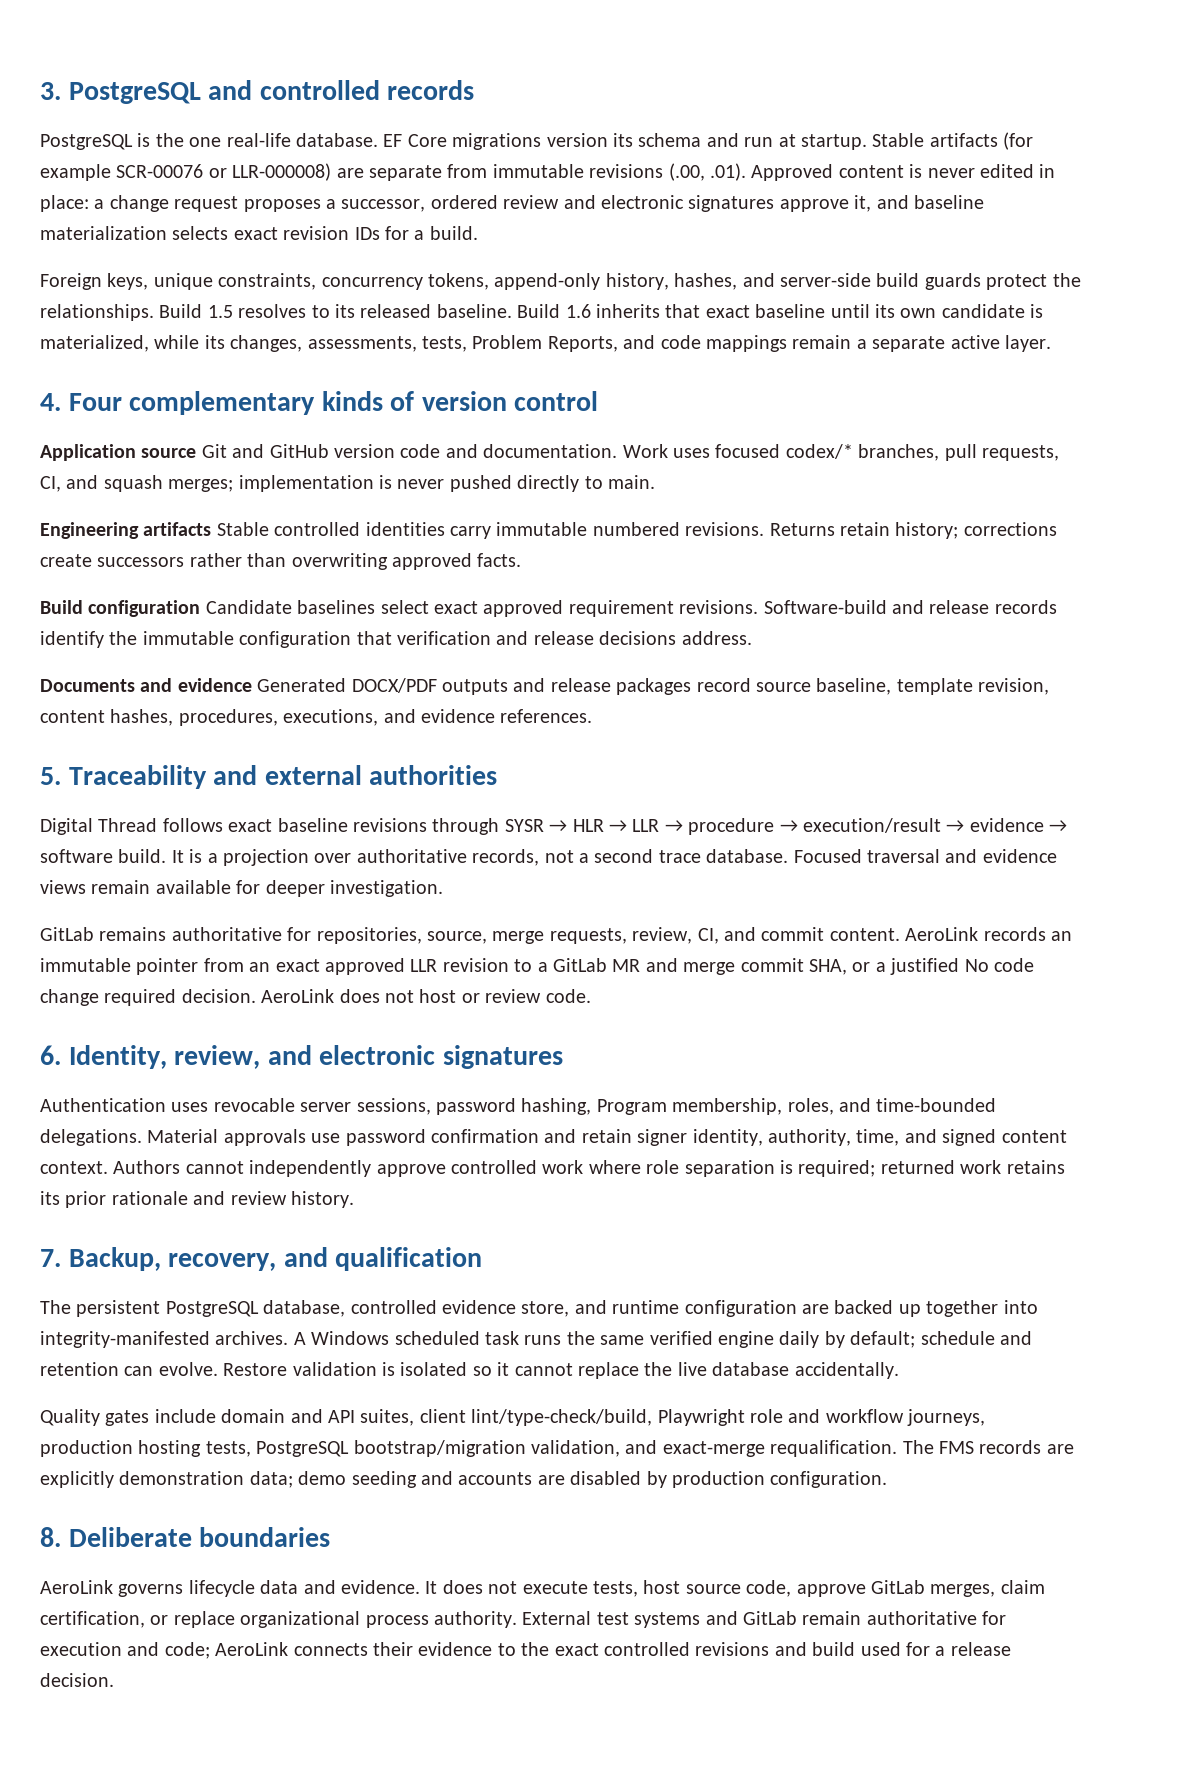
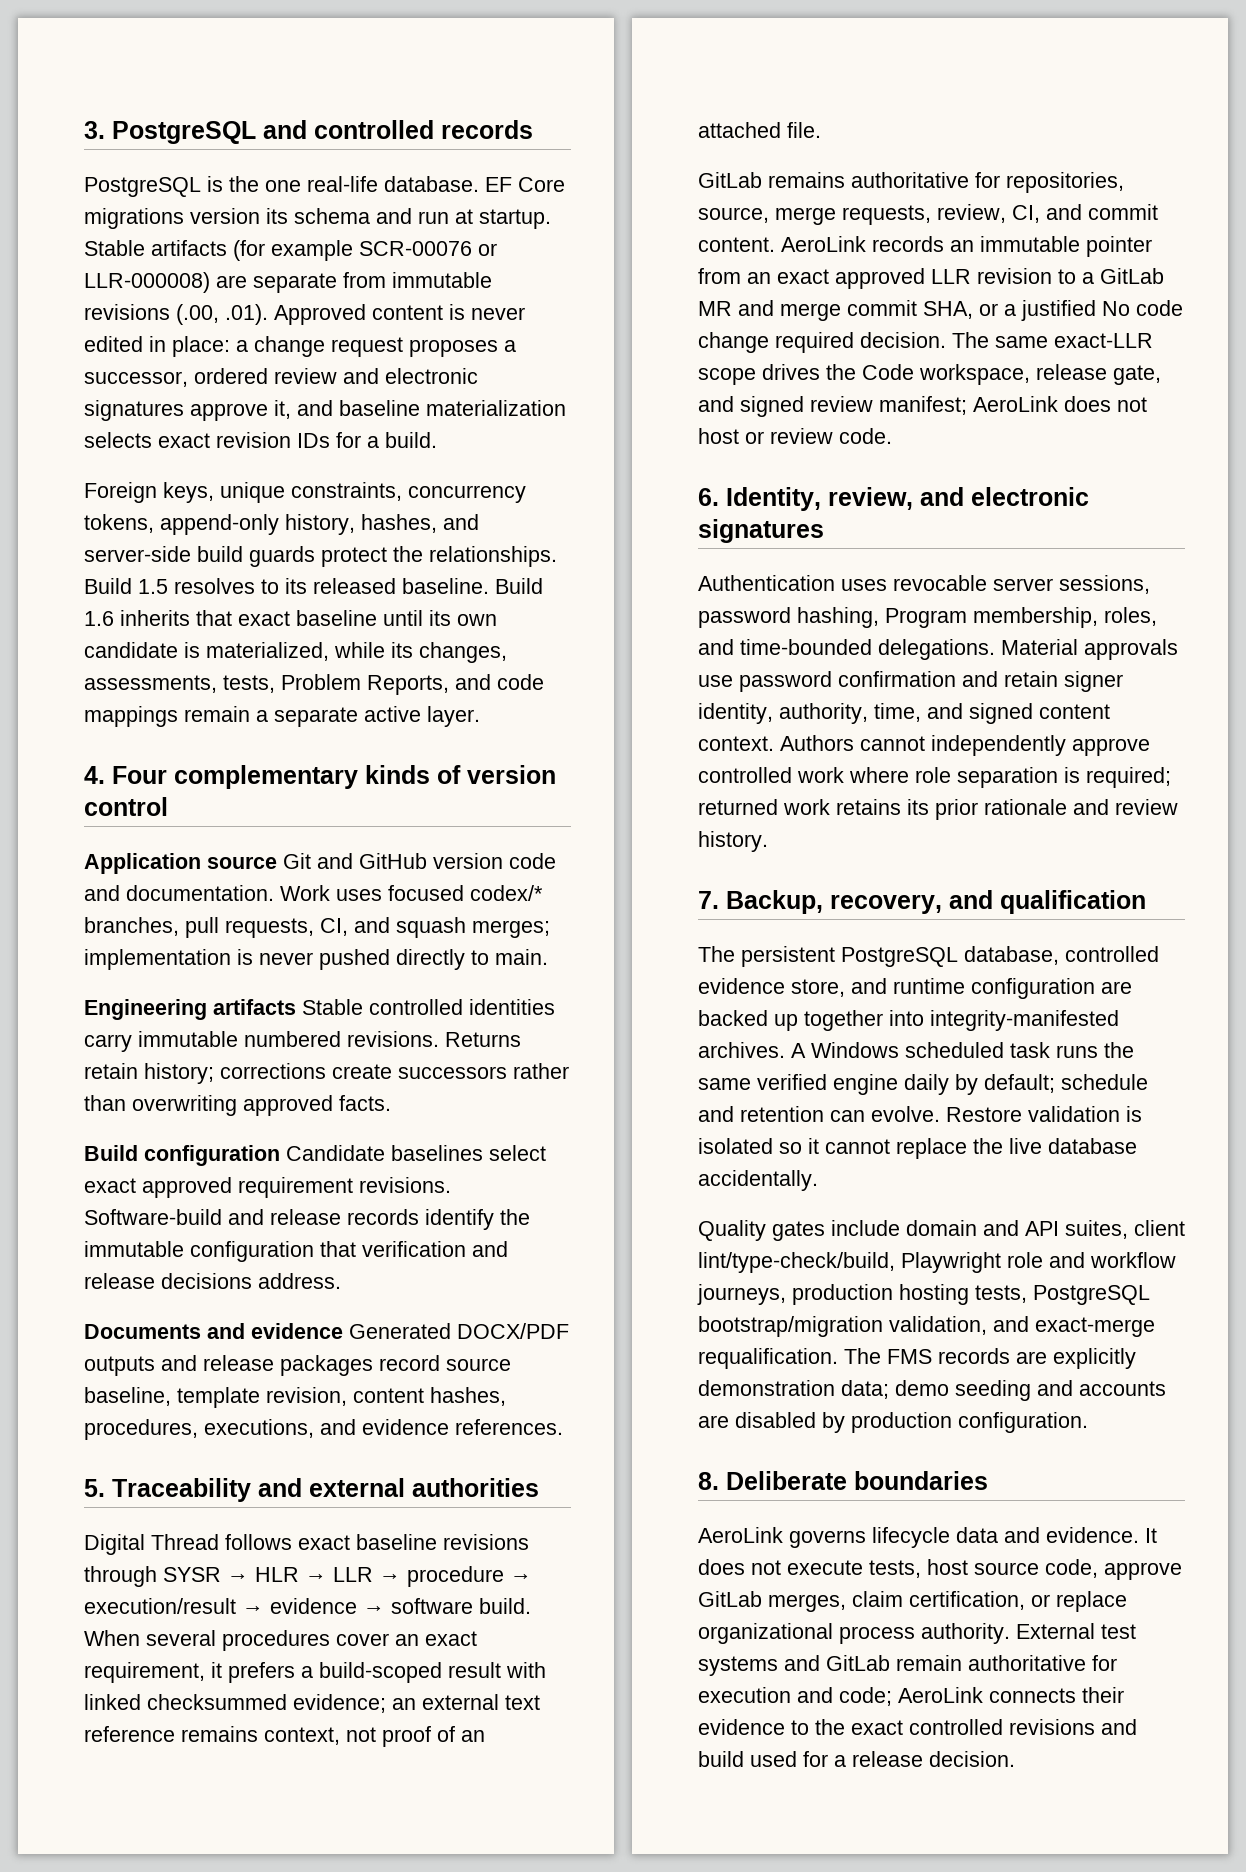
[171,849,1057,866] [40,880,443,897] It is a projection over authoritative records, not a second trace database. Focused traversal and evidence views remain available for deeper investigation. -> [84,1630,477,1651] [84,1662,546,1683] [84,1694,540,1713] [84,1726,485,1747] [698,122,821,138] When several procedures cover an exact requirement, it prefers a build-scoped result with linked checksummed evidence; an external text reference remains context, not proof of an attached file.
(256, 996) none -> [952,332,1153,348] [698,364,1161,385] [698,396,967,417] The same exact-LLR scope drives the Code workspace, release gate, and signed review manifest;

